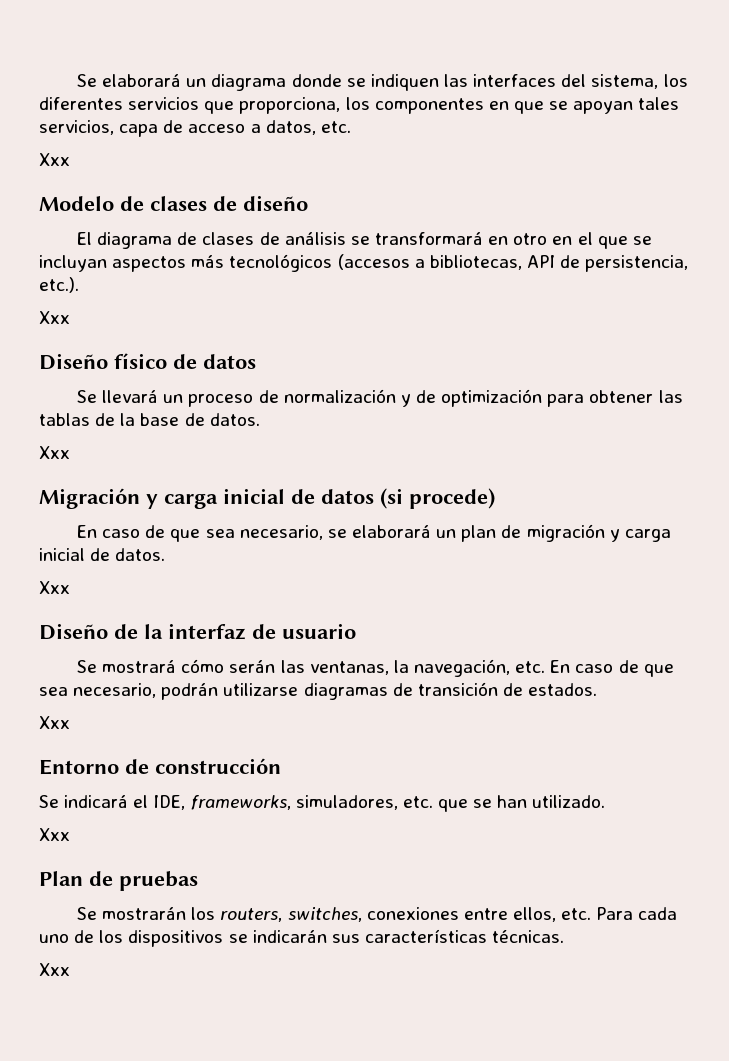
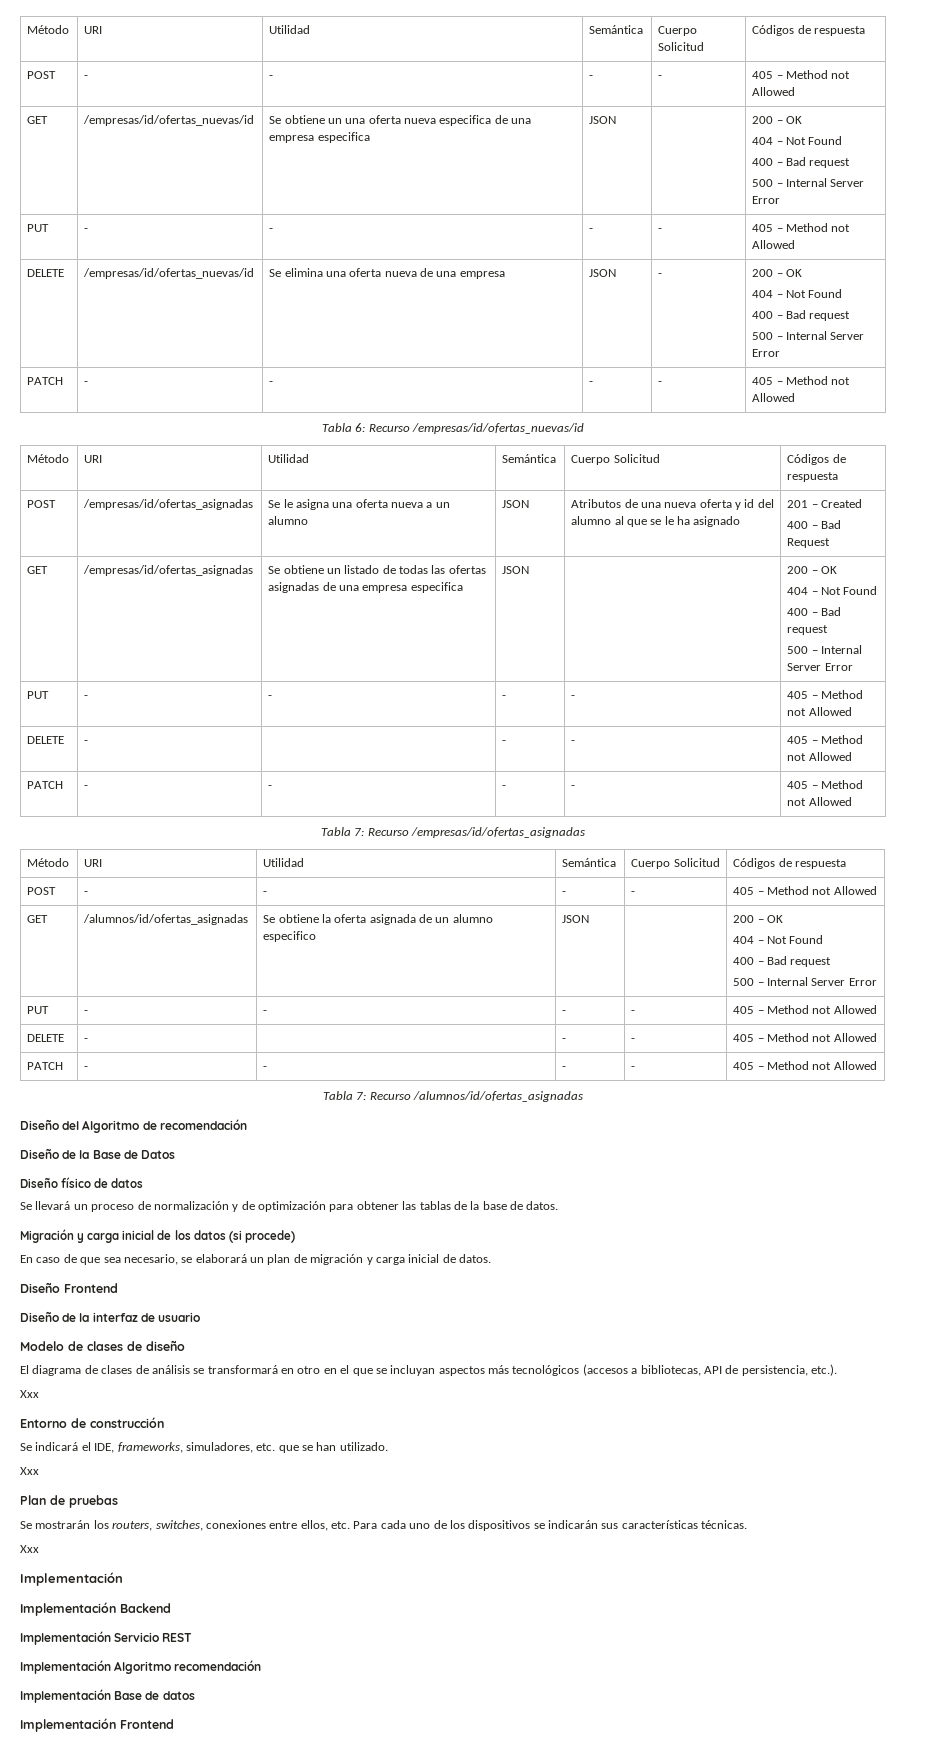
[77,74,688,91] [39,97,680,114] [39,120,351,137] [39,153,70,166] Se elaborará un diagrama donde se indiquen las interfaces del sistema, los diferentes servicios que proporciona, los componentes en que se apoyan tales servicios, capa de acceso a datos, etc. // Xxx -> [27,25,70,34] [84,26,103,34] [269,25,311,34] [589,25,644,34] [658,26,698,36] [658,42,705,51] [752,25,865,36] [27,71,57,79] [84,75,89,79] [269,75,274,79] [589,75,594,79] [658,75,663,79] [752,70,851,79] [752,87,796,96] [27,116,49,124] [83,115,255,126] [269,115,532,126] [269,132,370,143] [589,116,617,124] [752,116,802,124] [752,136,843,145] [752,157,851,168] [752,178,865,187] [752,196,781,204] [27,224,50,232] [84,228,89,232] [269,228,274,232] [589,228,594,232] [658,228,663,232] [752,223,851,232] [752,240,796,249] [27,269,65,277] [83,268,255,279] [269,268,505,279] [589,269,617,277] [658,273,663,277] [752,269,802,277] [752,289,843,298] [752,310,851,321] [752,331,865,340] [752,349,781,357] [27,377,64,385] [84,381,89,385] [269,381,274,385] [589,381,594,385] [658,381,663,385] [752,376,851,385] [752,393,796,402] [321,423,585,434] [27,454,70,463] [84,455,103,463] [268,454,310,463] [502,454,557,463] [571,454,660,465] [787,454,846,465] [787,472,839,482] [27,500,57,508] [83,499,254,510] [268,499,450,510] [268,516,309,525] [502,500,530,508] [571,499,774,510] [571,516,741,527] [787,499,862,508] [787,520,841,529] [787,538,831,548] [27,566,49,574] [83,565,254,576] [268,565,486,574] [268,582,463,593] [502,566,530,574] [787,566,837,574] [787,586,878,595] [787,607,841,616] [787,625,829,635] [787,645,862,654] [787,663,853,671] [27,691,50,699] [84,695,89,699] [268,695,273,699] [502,695,507,699] [571,695,576,699] [787,690,863,699] [787,707,852,716] [27,736,65,744] [84,740,89,744] [502,740,507,744] [571,740,576,744] [787,735,863,744] [787,752,852,761] [27,781,64,789] [84,785,89,789] [268,785,273,789] [502,785,507,789] [571,785,576,789] [787,780,863,789] [787,797,852,806] [320,827,586,838] [27,858,70,867] [84,859,103,867] [263,858,305,867] [562,858,617,867] [631,858,720,869] [733,858,846,869] [27,887,57,895] [84,891,89,895] [263,891,268,895] [562,891,567,895] [631,891,636,895] [733,886,877,895] [27,915,49,923] [83,914,249,925] [263,914,493,925] [263,931,317,942] [562,915,590,923] [733,915,783,923] [733,935,824,944] [733,956,832,967] [733,977,877,986] [27,1006,50,1014] [84,1010,89,1014] [263,1010,268,1014] [562,1010,567,1014] [631,1010,636,1014] [733,1005,877,1014] [27,1034,65,1042] [84,1038,89,1042] [562,1038,567,1042] [631,1038,636,1042] [733,1033,877,1042] [27,1062,64,1070] [84,1066,89,1070] [263,1066,268,1070] [562,1066,567,1070] [631,1066,636,1070] [733,1061,877,1070] [322,1091,584,1102] [20,1119,247,1133] [20,1148,176,1159] [20,1177,144,1188] [20,1201,559,1212] [20,1229,295,1243] [20,1254,491,1265] [20,1282,118,1293] [20,1311,201,1322] Método | URI | Utilidad | Semántica | Cuerpo Solicitud | Códigos de respuesta // POST | - | - | - | - | 405 – Method not Allowed // GET | /empresas/id/ofertas_nuevas/id | Se obtiene un una oferta nueva especifica de una empresa especifica | JSON | | 200 – OK // 404 – Not Found // 400 – Bad request // 500 – Internal Server Error // PUT | - | - | - | - | 405 – Method not Allowed // DELETE | /empresas/id/ofertas_nuevas/id | Se elimina una oferta nueva de una empresa | JSON | - | 200 – OK // 404 – Not Found // 400 – Bad request // 500 – Internal Server Error // PATCH | - | - | - | - | 405 – Method not Allowed // Tabla 6: Recurso /empresas/id/ofertas_nuevas/id // Método | URI | Utilidad | Semántica | Cuerpo Solicitud | Códigos de respuesta // POST | /empresas/id/ofertas_asignadas | Se le asigna una oferta nueva a un alumno | JSON | Atributos de una nueva oferta y id del alumno al que se le ha asignado | 201 – Created // 400 – Bad Request // GET | /empresas/id/ofertas_asignadas | Se obtiene un listado de todas las ofertas asignadas de una empresa especifica | JSON | | 200 – OK // 404 – Not Found // 400 – Bad request // 500 – Internal Server Error // PUT | - | - | - | - | 405 – Method not Allowed // DELETE | - | | - | - | 405 – Method not Allowed // PATCH | - | - | - | - | 405 – Method not Allowed // Tabla 7: Recurso /empresas/id/ofertas_asignadas // Método | URI | Utilidad | Semántica | Cuerpo Solicitud | Códigos de respuesta // POST | - | - | - | - | 405 – Method not Allowed // GET | /alumnos/id/ofertas_asignadas | Se obtiene la oferta asignada de un alumno especifico | JSON | | 200 – OK // 404 – Not Found // 400 – Bad request // 500 – Internal Server Error // PUT | - | - | - | - | 405 – Method not Allowed // DELETE | - | | - | - | 405 – Method not Allowed // PATCH | - | - | - | - | 405 – Method not Allowed // Tabla 7: Recurso /alumnos/id/ofertas_asignadas // Diseño del Algoritmo de recomendación // Diseño de la Base de Datos // Diseño físico de datos // Se llevará un proceso de normalización y de optimización para obtener las tablas de la base de datos. // Migración y carga inicial de los datos (si procede) // En caso de que sea necesario, se elaborará un plan de migración y carga inicial de datos. // Diseño Frontend // Diseño de la interfaz de usuario
[39,353,256,370] [77,389,683,407] [39,413,260,426] [39,446,70,459] [39,488,495,509] [77,524,671,542] [39,548,166,561] [39,581,70,594] [39,623,356,640] [77,659,674,677] [39,682,598,700] [39,716,70,729] // Diseño físico de datos // Se llevará un proceso de normalización y de optimización para obtener las tablas de la base de datos. // Xxx // Migración y carga inicial de datos (si procede) // En caso de que sea necesario, se elaborará un plan de migración y carga inicial de datos. // Xxx // Diseño de la interfaz de usuario // Se mostrará cómo serán las ventanas, la navegación, etc. En caso de que sea necesario, podrán utilizarse diagramas de transición de estados. // Xxx -> (39, 1394) none
(70, 969) none -> [20,1572,123,1586] [20,1602,171,1616] [20,1631,193,1645] [20,1660,262,1674] [20,1689,195,1703] [20,1718,174,1732] // Implementación // Implementación Backend // Implementación Servicio REST // Implementación Algoritmo recomendación // Implementación Base de datos // Implementación Frontend

